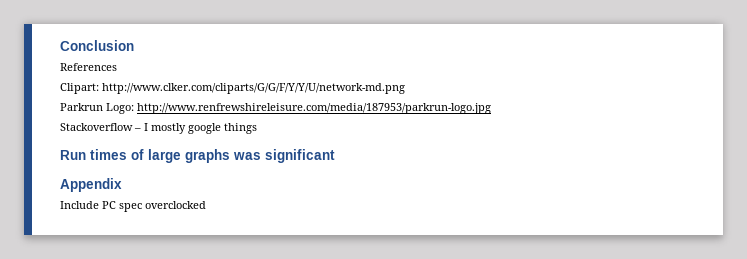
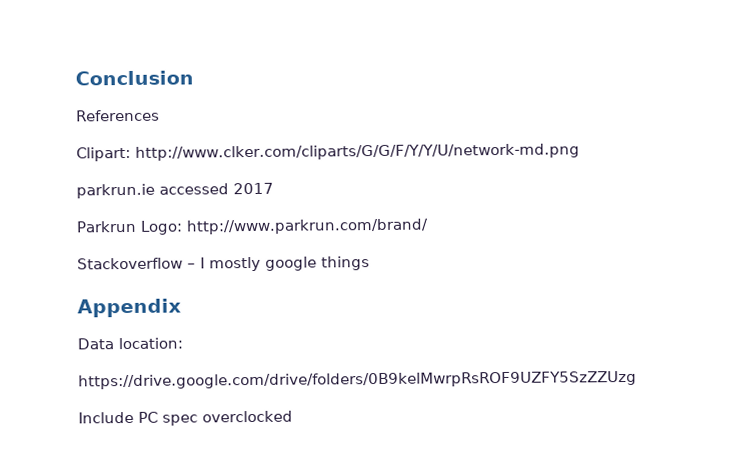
(405, 88) none -> [76,182,274,199] // parkrun.ie accessed 2017
[137,103,491,114] http://www.renfrewshireleisure.com/media/187953/parkrun-logo.jpg -> [186,218,429,235] http://www.parkrun.com/brand/
[60,149,335,163] [60,178,122,192] Run times of large graphs was significant // Appendix -> [77,298,181,318] [77,337,183,350] [78,370,637,390] Appendix // Data location: // https://drive.google.com/drive/folders/0B9kelMwrpRsROF9UZFY5SzZZUzg

